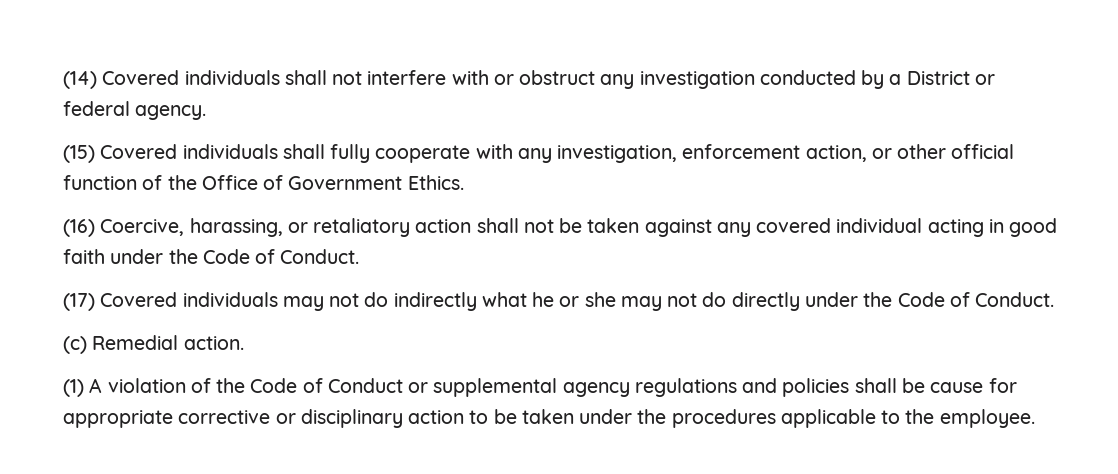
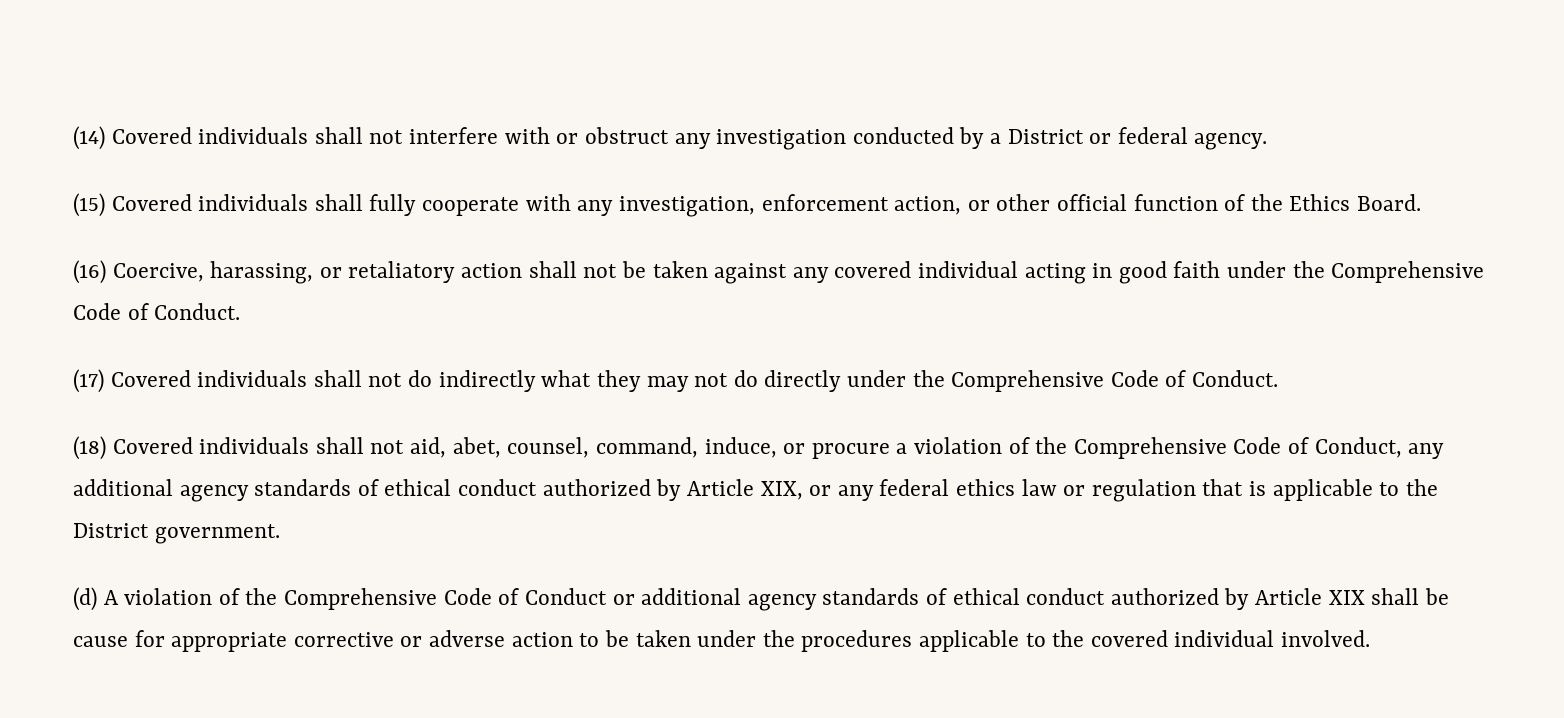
[201,175,464,190] Office of Government Ethics. -> [1289,194,1422,211] Ethics Board.
(198, 256) none -> [1331,261,1485,283] Comprehensive
[282,296,324,311] may -> [313,370,362,387] shall
[532,292,616,307] he or she -> [596,370,641,392] they
[897,292,1055,307] [63,335,244,354] [63,379,84,397] Code of Conduct. // (c) Remedial action. // (1) -> [951,370,1279,392] [73,436,1445,460] [73,479,1438,502] [73,523,280,544] [73,587,97,611] Comprehensive Code of Conduct. // (18) Covered individuals shall not aid, abet, counsel, command, induce, or procure a violation of the Comprehensive Code of Conduct, any additional agency standards of ethical conduct authorized by Article XIX, or any federal ethics law or regulation that is applicable to the District government. // (d)
(246, 385) none -> [284,588,438,610] Comprehensive
[433,378,850,397] supplemental agency regulations and policies -> [641,588,1365,611] additional agency standards of ethical conduct authorized by Article XIX
[300,409,403,428] disciplinary -> [429,630,506,647] adverse
[939,409,1035,428] employee. -> [1090,630,1371,647] covered individual involved.

